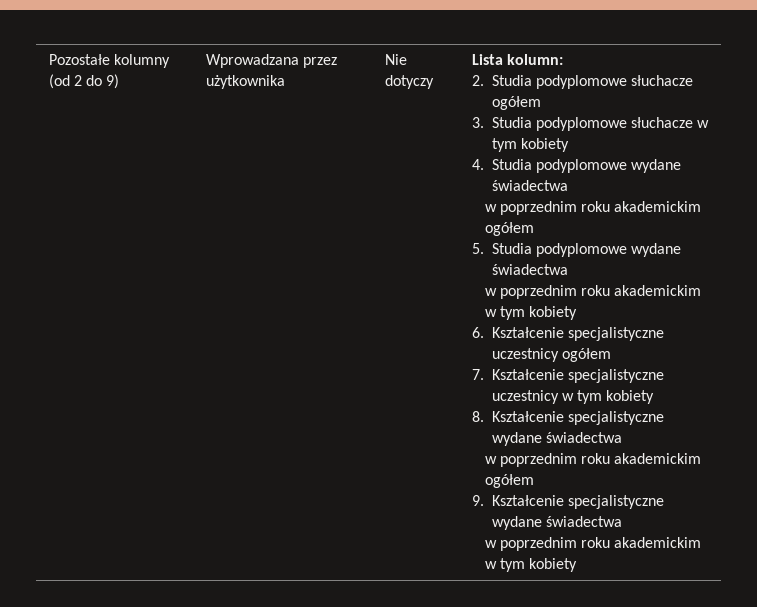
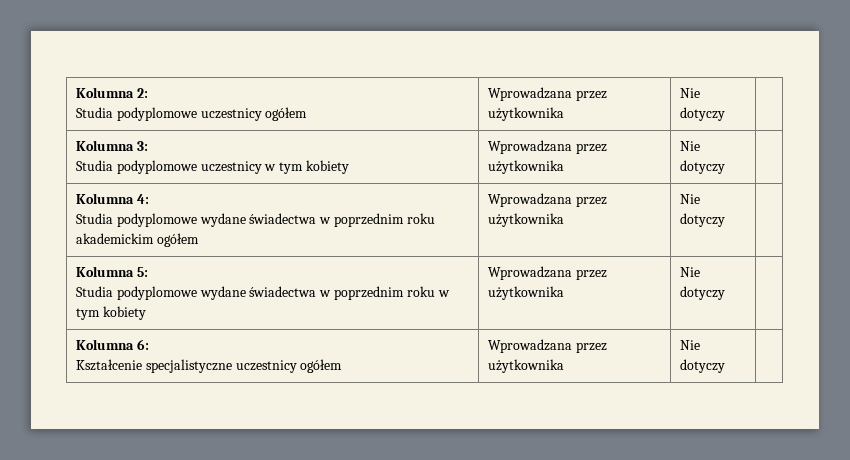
[48,54,170,68] [48,74,120,89] [205,54,337,68] [205,75,285,89] [384,54,407,65] [384,75,434,89] [471,54,563,65] [471,75,693,89] [491,96,541,110] [471,117,710,131] [491,138,569,152] [471,159,681,173] [491,180,568,191] [484,201,702,215] [484,222,534,236] [471,243,681,257] [491,264,568,275] [484,285,702,299] [484,306,577,320] [471,327,664,341] [491,348,611,362] [471,369,664,383] [491,390,655,404] [471,411,664,425] [491,432,622,446] [484,453,702,467] [484,474,534,488] [471,495,664,509] [491,516,622,530] [484,537,702,551] [484,558,577,572] Pozostałe kolumny (od 2 do 9) | Wprowadzana przez użytkownika | Nie dotyczy | Lista kolumn: // 2. Studia podyplomowe słuchacze ogółem // 3. Studia podyplomowe słuchacze w tym kobiety // 4. Studia podyplomowe wydane świadectwa // w poprzednim roku akademickim ogółem // 5. Studia podyplomowe wydane świadectwa // w poprzednim roku akademickim w tym kobiety // 6. Kształcenie specjalistyczne uczestnicy ogółem // 7. Kształcenie specjalistyczne uczestnicy w tym kobiety // 8. Kształcenie specjalistyczne wydane świadectwa // w poprzednim roku akademickim ogółem // 9. Kształcenie specjalistyczne wydane świadectwa // w poprzednim roku akademickim w tym kobiety -> [76,87,148,98] [76,107,308,121] [488,87,607,101] [488,107,565,121] [680,88,701,98] [680,107,726,121] [76,140,148,151] [76,160,350,174] [488,140,607,154] [488,160,565,174] [680,141,701,151] [680,160,726,174] [76,193,149,204] [76,213,435,227] [76,233,199,247] [488,193,607,207] [488,213,565,227] [680,194,701,204] [680,213,726,227] [76,266,148,277] [76,286,450,300] [76,306,146,320] [488,266,607,280] [488,286,565,300] [680,267,701,277] [680,286,726,300] [76,339,149,350] [76,359,343,373] [488,339,607,353] [488,359,565,373] [680,340,701,350] [680,359,726,373] Kolumna 2: // Studia podyplomowe uczestnicy ogółem | Wprowadzana przez użytkownika | Nie dotyczy | // Kolumna 3: // Studia podyplomowe uczestnicy w tym kobiety | Wprowadzana przez użytkownika | Nie dotyczy | // Kolumna 4: // Studia podyplomowe wydane świadectwa w poprzednim roku akademickim ogółem | Wprowadzana przez użytkownika | Nie dotyczy | // Kolumna 5: // Studia podyplomowe wydane świadectwa w poprzednim roku w tym kobiety | Wprowadzana przez użytkownika | Nie dotyczy | // Kolumna 6: // Kształcenie specjalistyczne uczestnicy ogółem | Wprowadzana przez użytkownika | Nie dotyczy |

